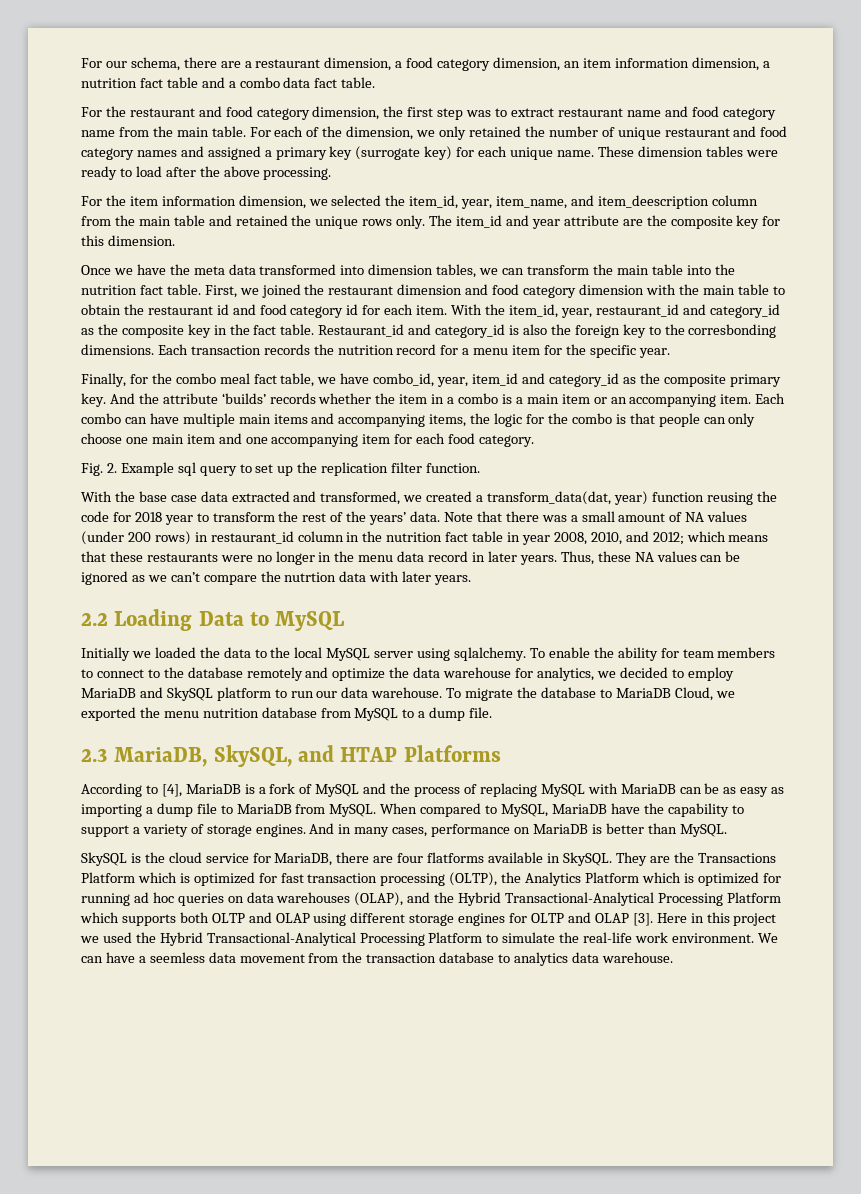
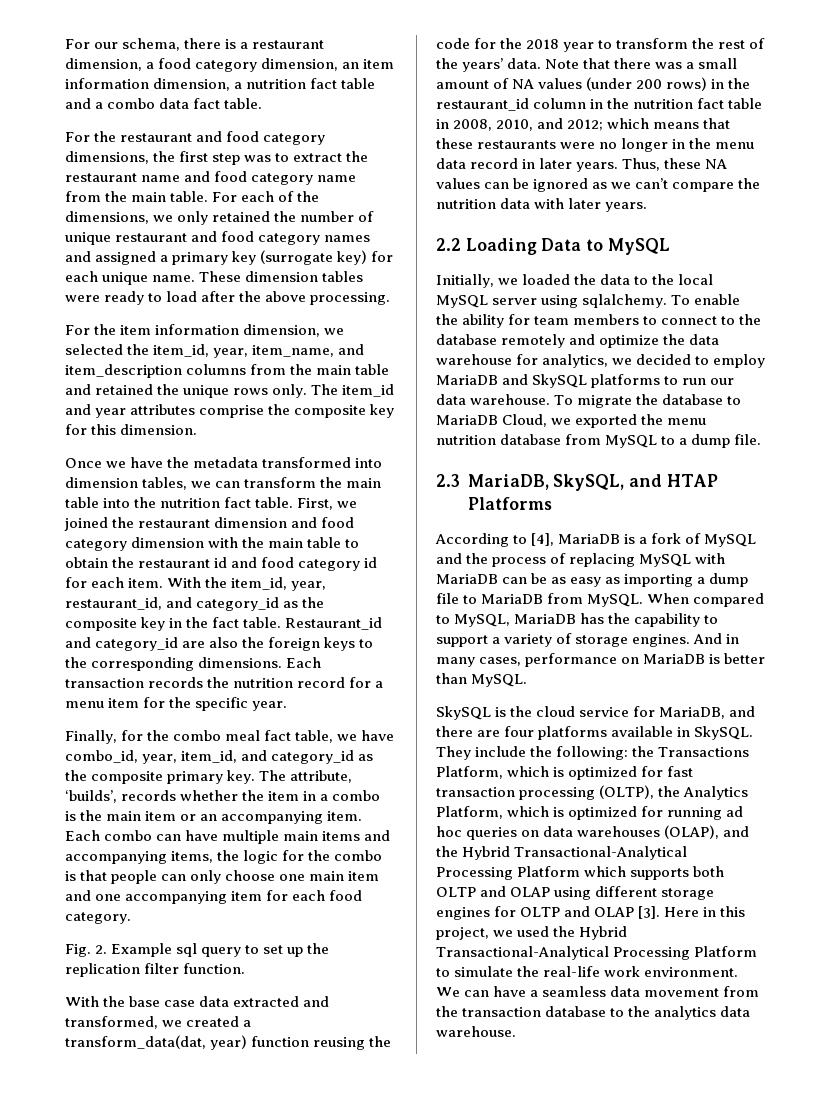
[220,61,241,68] are -> [225,39,237,49] is
[312,106,380,120] dimension, -> [65,151,149,164] dimensions,
(554, 112) none -> [346,151,369,162] the
[346,126,414,140] dimension, -> [65,211,149,224] dimensions,
[597,195,758,209] item_deescription column -> [65,364,247,378] item_description columns
[563,215,643,226] attribute are -> [130,404,265,418] attributes comprise
[193,264,256,275] meta data -> [193,457,259,468] metadata
[595,304,679,317] restaurant_id -> [65,597,162,610] restaurant_id,
[509,325,520,335] is -> [182,641,206,648] are
[622,324,777,338] key to the corresbonding -> [324,637,374,651] [65,657,195,671] keys to the corresponding
[472,373,519,386] item_id -> [181,750,238,763] item_id,
[109,393,266,404] And the attribute ‘builds’ -> [259,770,353,783] [65,790,117,803] The attribute, ‘builds’,
[515,397,523,404] a -> [80,810,103,821] the
(131, 517) none -> [500,38,523,49] the
(208, 537) none -> [728,78,751,89] the
[521,535,550,545] year -> (449, 124) none
[284,572,337,582] nutrtion -> [436,199,496,209] nutrition
[81,647,130,661] Initially -> [436,274,494,288] Initially,
[216,687,271,701] platform -> [591,374,661,388] platforms
[610,803,640,814] have -> [580,613,605,624] has
(333, 859) none -> [729,706,756,717] and
[427,852,485,863] flatforms -> [538,726,608,740] platforms
[649,856,670,863] are -> [475,746,629,760] include the following:
[81,872,135,883] Platform -> [436,766,503,779] Platform,
[585,872,640,883] Platform -> [436,806,503,819] Platform,
[733,913,777,926] project -> [436,927,489,940] project,
[149,952,205,963] seemless -> [542,986,607,997] seamless
(511, 958) none -> [628,1006,651,1017] the

